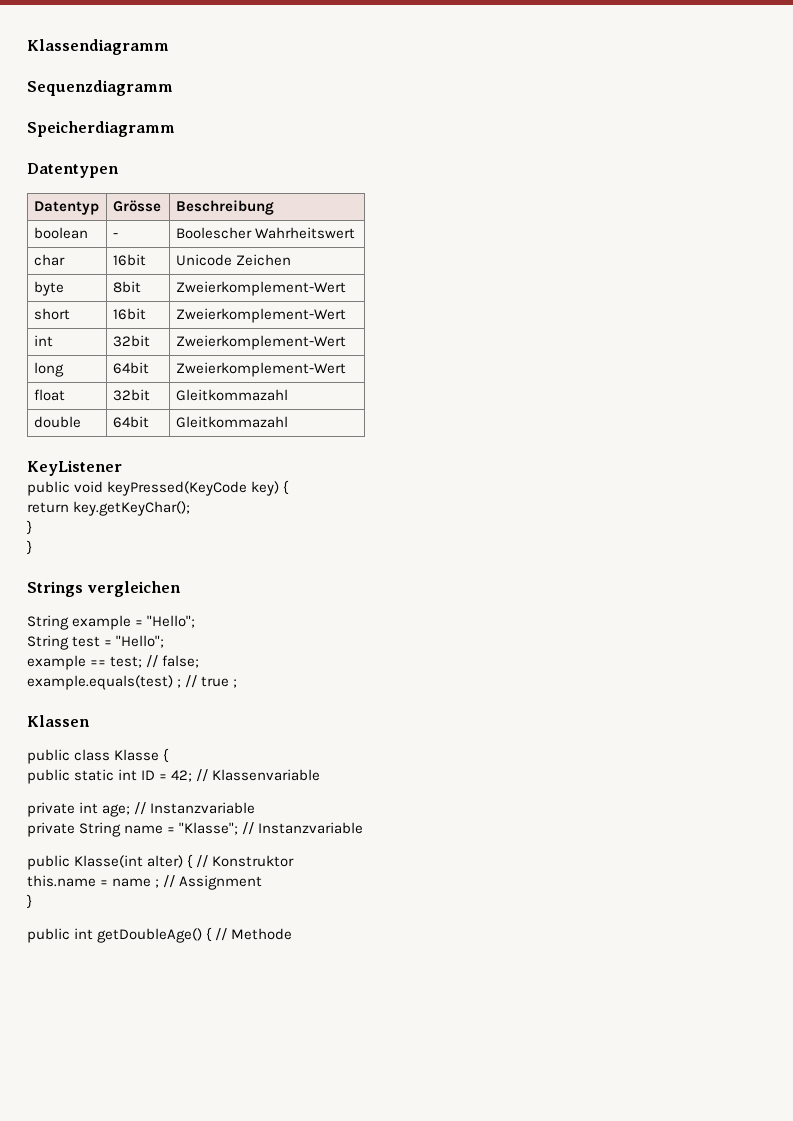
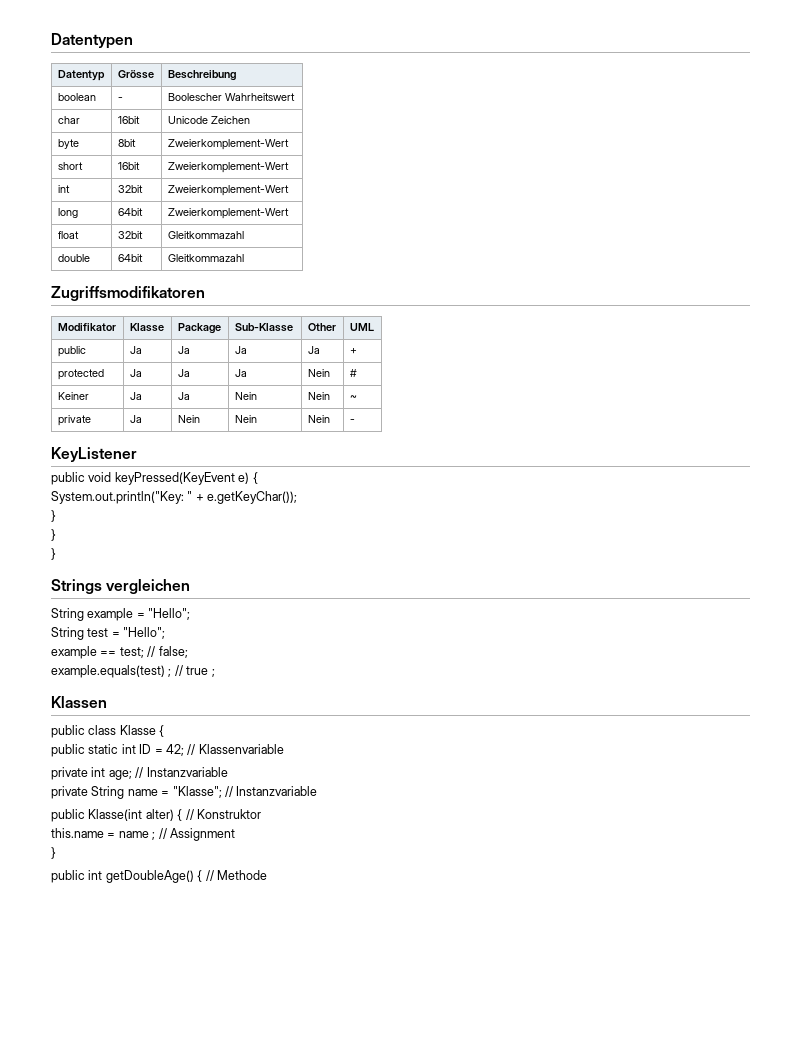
[27,39,169,55] [27,80,173,96] [27,121,175,137] Klassendiagramm // Sequenzdiagramm // Speicherdiagramm // -> (51, 41) none
(288, 422) none -> [51,286,205,301] [57,323,116,331] [129,323,164,332] [177,323,221,334] [234,323,293,332] [307,323,336,331] [349,323,374,331] [57,346,86,357] [129,346,142,354] [177,346,190,354] [234,346,247,354] [307,346,320,354] [349,348,357,354] [57,369,104,380] [129,369,142,377] [177,369,190,377] [234,369,247,377] [307,369,330,377] [349,369,357,377] [57,392,89,400] [129,392,142,400] [177,392,190,400] [234,392,257,400] [307,392,330,400] [349,395,357,400] [57,415,91,426] [129,415,142,423] [177,415,200,423] [234,415,257,423] [307,415,330,423] [349,419,355,423] // Zugriffsmodifikatoren // Modifikator | Klasse | Package | Sub-Klasse | Other | UML // public | Ja | Ja | Ja | Ja | + // protected | Ja | Ja | Ja | Nein | # // Keiner | Ja | Ja | Nein | Nein | ~ // private | Ja | Nein | Nein | Nein | -
[107,480,290,496] [27,501,191,516] keyPressed(KeyCode key) { // return key.getKeyChar(); -> [114,472,258,485] [51,491,298,504] [51,510,56,522] keyPressed(KeyEvent e) { // System.out.println("Key: " + e.getKeyChar()); // }

